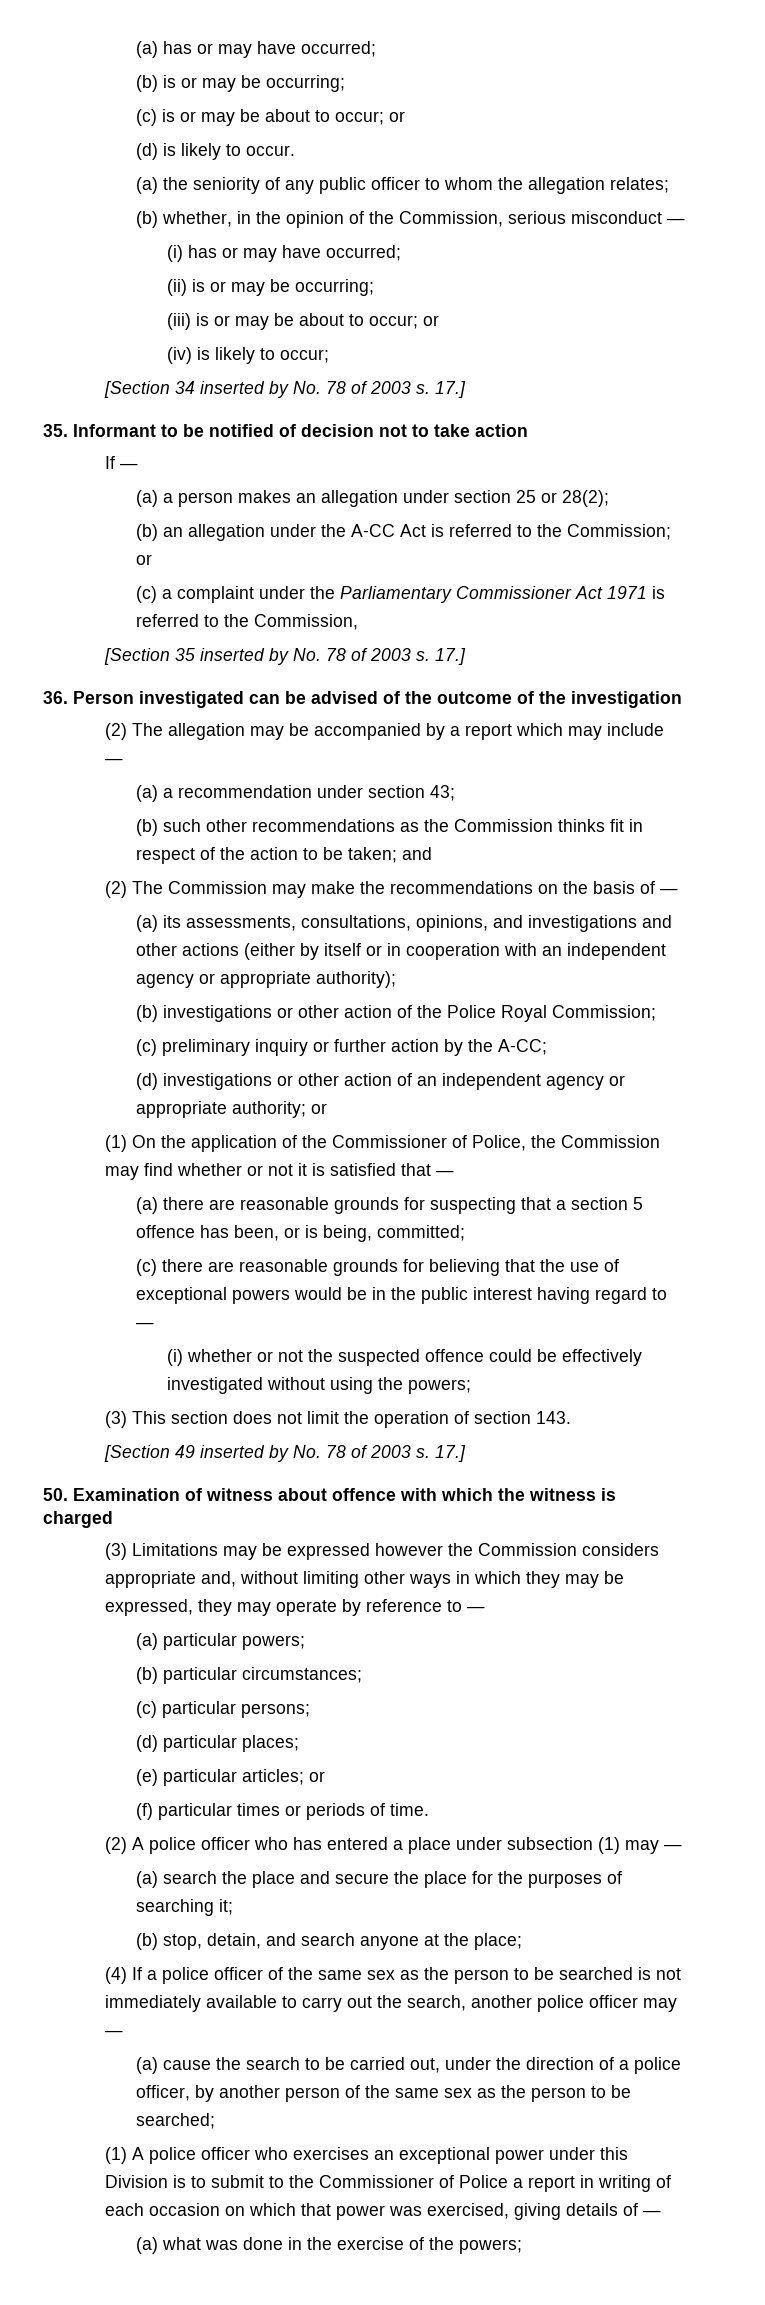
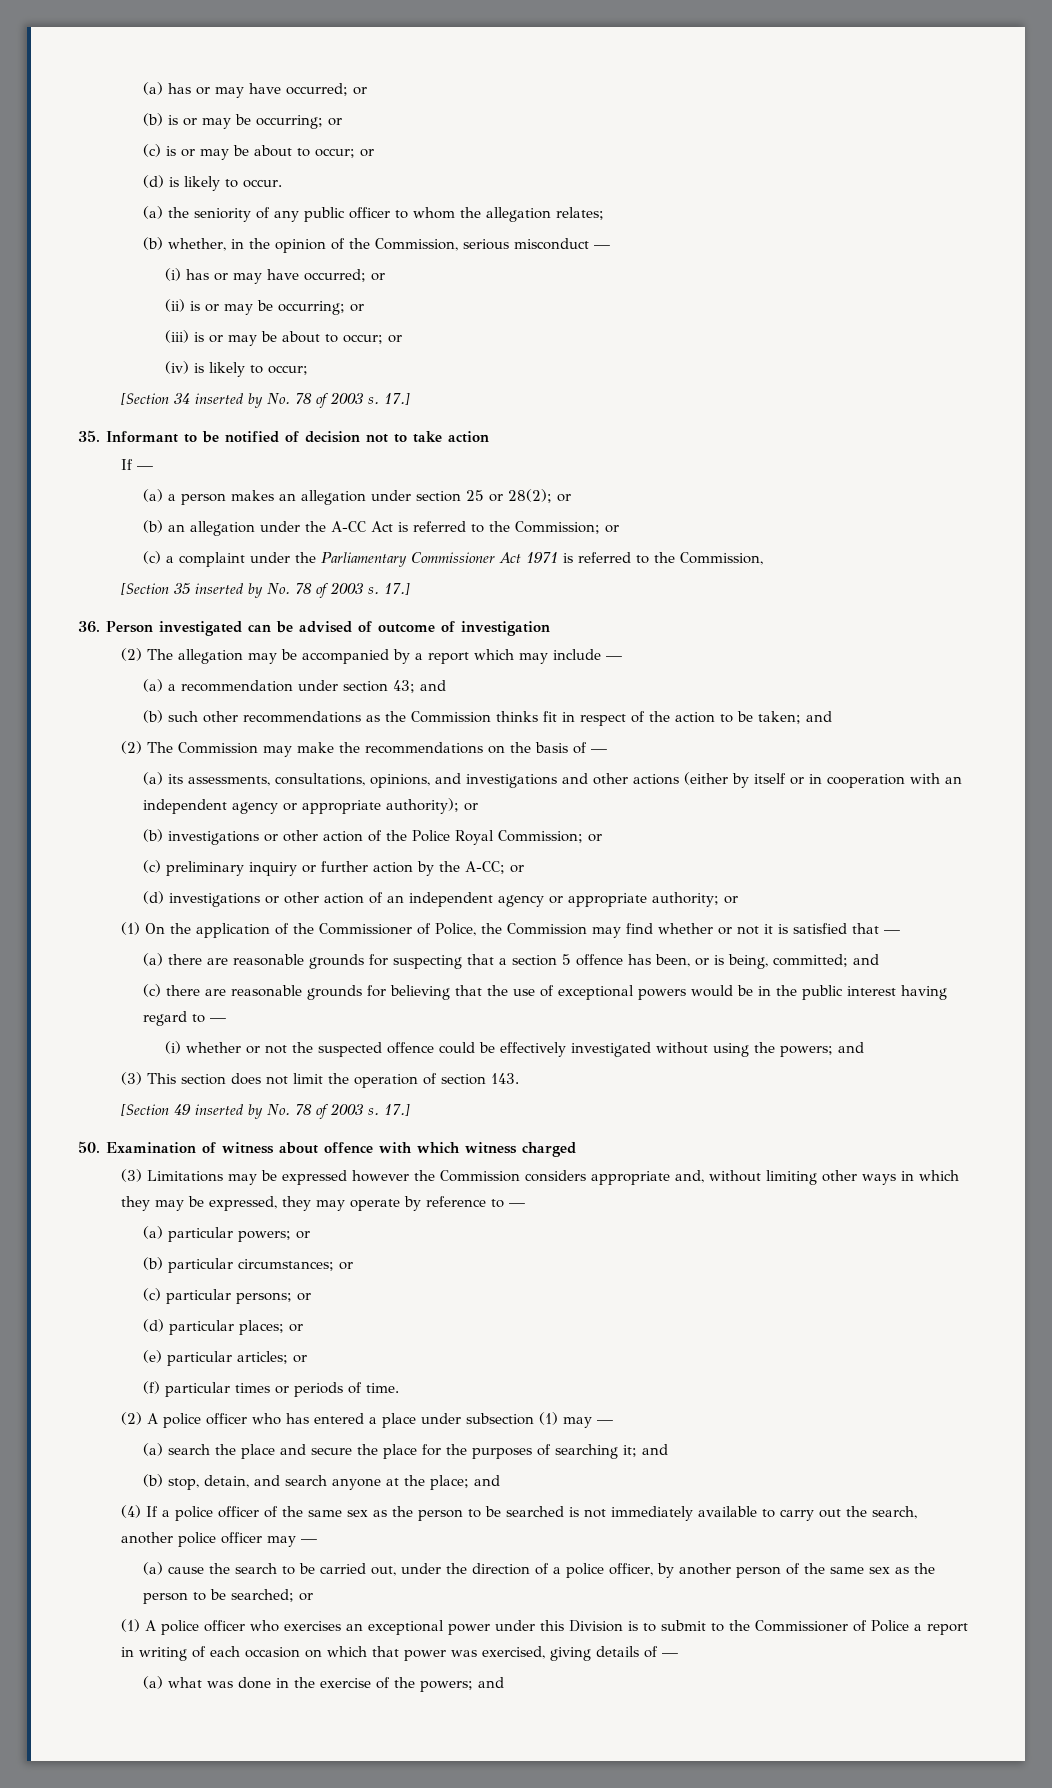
(377, 49) none -> [352,87,367,95] or
(346, 83) none -> [327,118,342,126] or
(402, 253) none -> [370,273,385,281] or
(375, 287) none -> [349,304,364,312] or
(610, 498) none -> [556,494,571,502] or
[405,691,432,704] the -> (372, 626) none
[539,691,566,704] the -> (455, 626) none
(456, 793) none -> [419,680,446,691] and
(397, 979) none -> [463,803,478,811] or
(657, 1013) none -> [587,834,602,842] or
(548, 1047) none -> [509,865,524,873] or
(466, 1233) none -> [852,954,879,965] and
(472, 1386) none -> [837,1042,864,1053] and
[498,1488,616,1501] the witness is -> [465,1142,517,1154] witness
(306, 1642) none -> [295,1231,310,1239] or
(363, 1675) none -> [338,1262,353,1270] or
(311, 1710) none -> [296,1293,311,1301] or
(300, 1743) none -> [288,1324,303,1332] or
(234, 1907) none -> [641,1444,668,1455] and
(523, 1941) none -> [473,1475,500,1486] and
(216, 2121) none -> [298,1593,313,1601] or
(523, 2246) none -> [477,1677,504,1688] and

